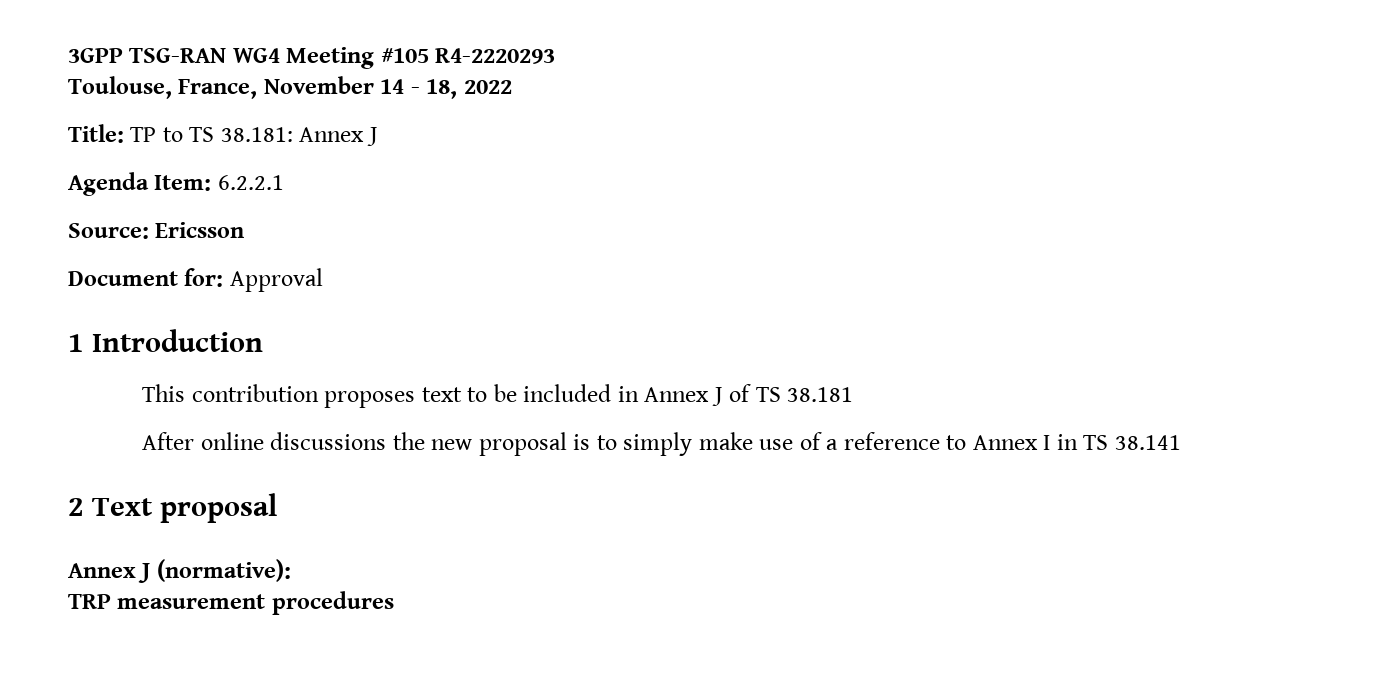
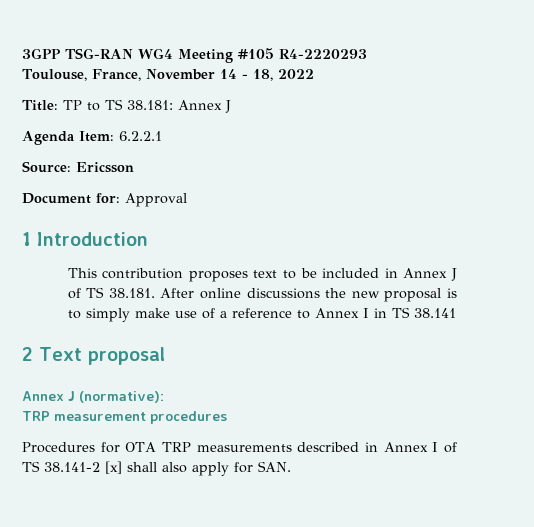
[787,387,854,402] 38.181 // -> [108,288,155,298] 38.181.
(394, 603) none -> [22,442,457,453] [22,461,291,476] // Procedures for OTA TRP measurements described in Annex I of TS 38.141-2 [x] shall also apply for SAN.

